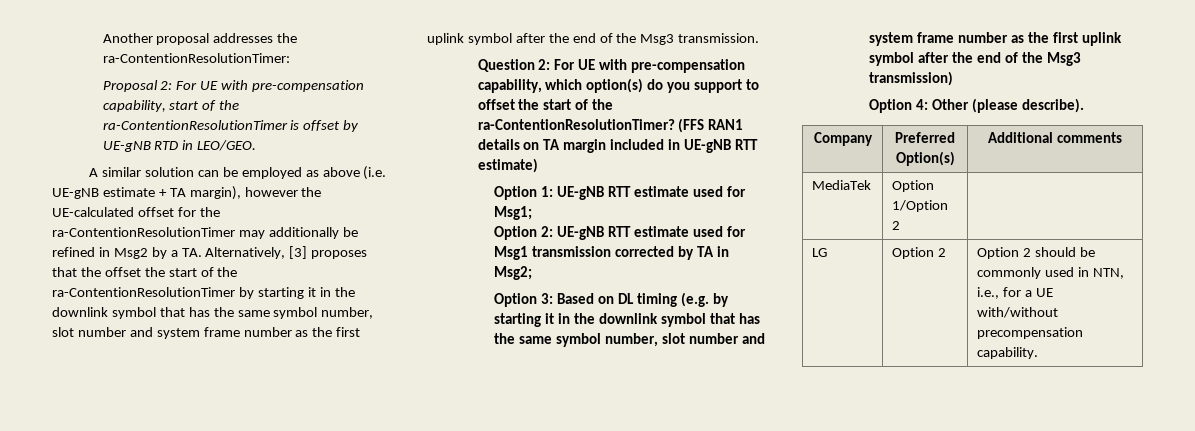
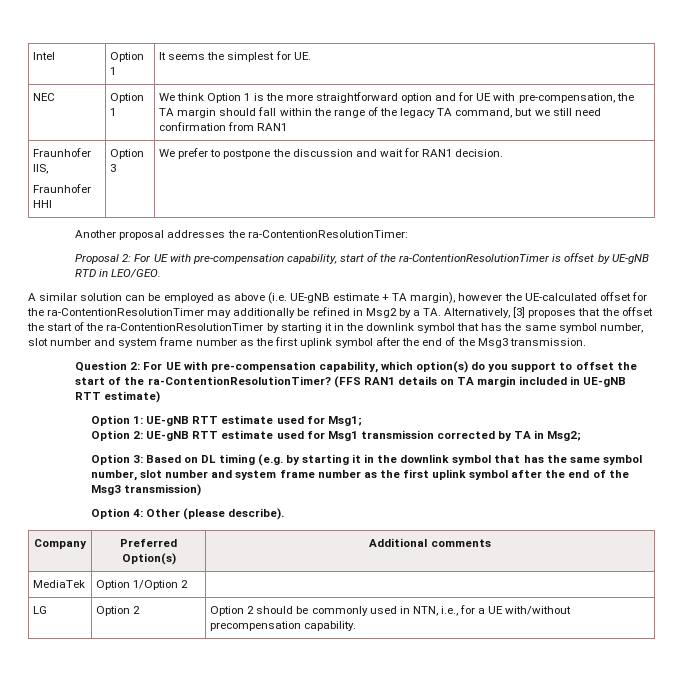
(102, 38) none -> [33,52,56,60] [110,52,145,62] [110,67,117,75] [159,51,311,62] [33,93,56,101] [110,93,145,103] [110,108,117,116] [159,92,634,103] [159,107,601,118] [159,122,288,131] [33,148,92,157] [33,164,49,174] [33,184,92,193] [33,200,53,208] [110,149,145,159] [110,164,117,172] [159,148,504,159] Intel | Option 1 | It seems the simplest for UE. // NEC | Option 1 | We think Option 1 is the more straightforward option and for UE with pre-compensation, the TA margin should fall within the range of the legacy TA command, but we still need confirmation from RAN1 // Fraunhofer IIS, // Fraunhofer HHI | Option 3 | We prefer to postpone the discussion and wait for RAN1 decision. //

